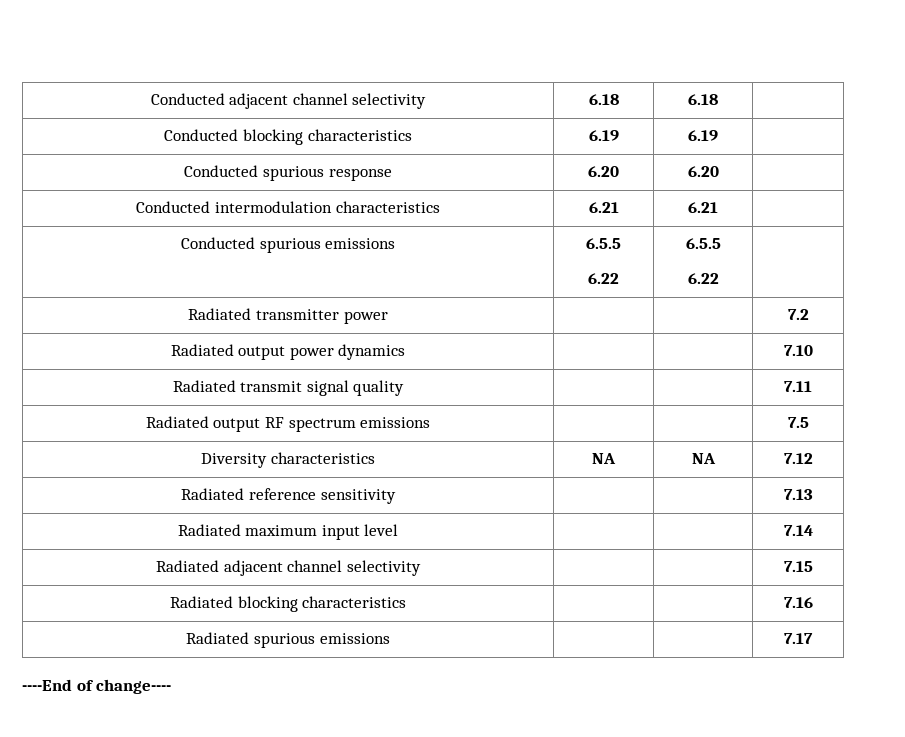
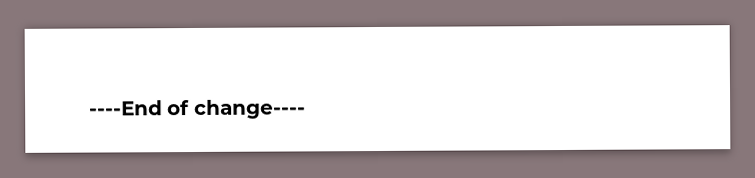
[150,93,427,109] [588,94,619,105] [688,94,718,105] [164,129,412,145] [588,130,619,141] [688,130,718,141] [184,165,392,181] [588,166,619,177] [687,166,719,177] [136,201,440,213] [588,202,619,213] [688,202,718,213] [180,237,396,253] [586,238,621,249] [588,273,619,284] [685,238,721,249] [687,273,719,284] [188,308,388,324] [787,309,809,320] [170,344,406,360] [783,345,813,356] [172,380,405,396] [784,381,812,392] [145,416,431,432] [787,417,809,428] [201,452,375,468] [592,453,616,464] [691,453,716,464] [783,453,813,464] [181,488,396,504] [783,489,813,500] [177,524,399,540] [783,525,813,536] [156,560,421,576] [783,561,813,572] [169,596,407,612] [783,597,813,608] [186,632,390,648] [784,633,813,644] Conducted adjacent channel selectivity | 6.18 | 6.18 | // Conducted blocking characteristics | 6.19 | 6.19 | // Conducted spurious response | 6.20 | 6.20 | // Conducted intermodulation characteristics | 6.21 | 6.21 | // Conducted spurious emissions | 6.5.5 // 6.22 | 6.5.5 // 6.22 | // Radiated transmitter power | | | 7.2 // Radiated output power dynamics | | | 7.10 // Radiated transmit signal quality | | | 7.11 // Radiated output RF spectrum emissions | | | 7.5 // Diversity characteristics | NA | NA | 7.12 // Radiated reference sensitivity | | | 7.13 // Radiated maximum input level | | | 7.14 // Radiated adjacent channel selectivity | | | 7.15 // Radiated blocking characteristics | | | 7.16 // Radiated spurious emissions | | | 7.17 // -> (89, 108) none

